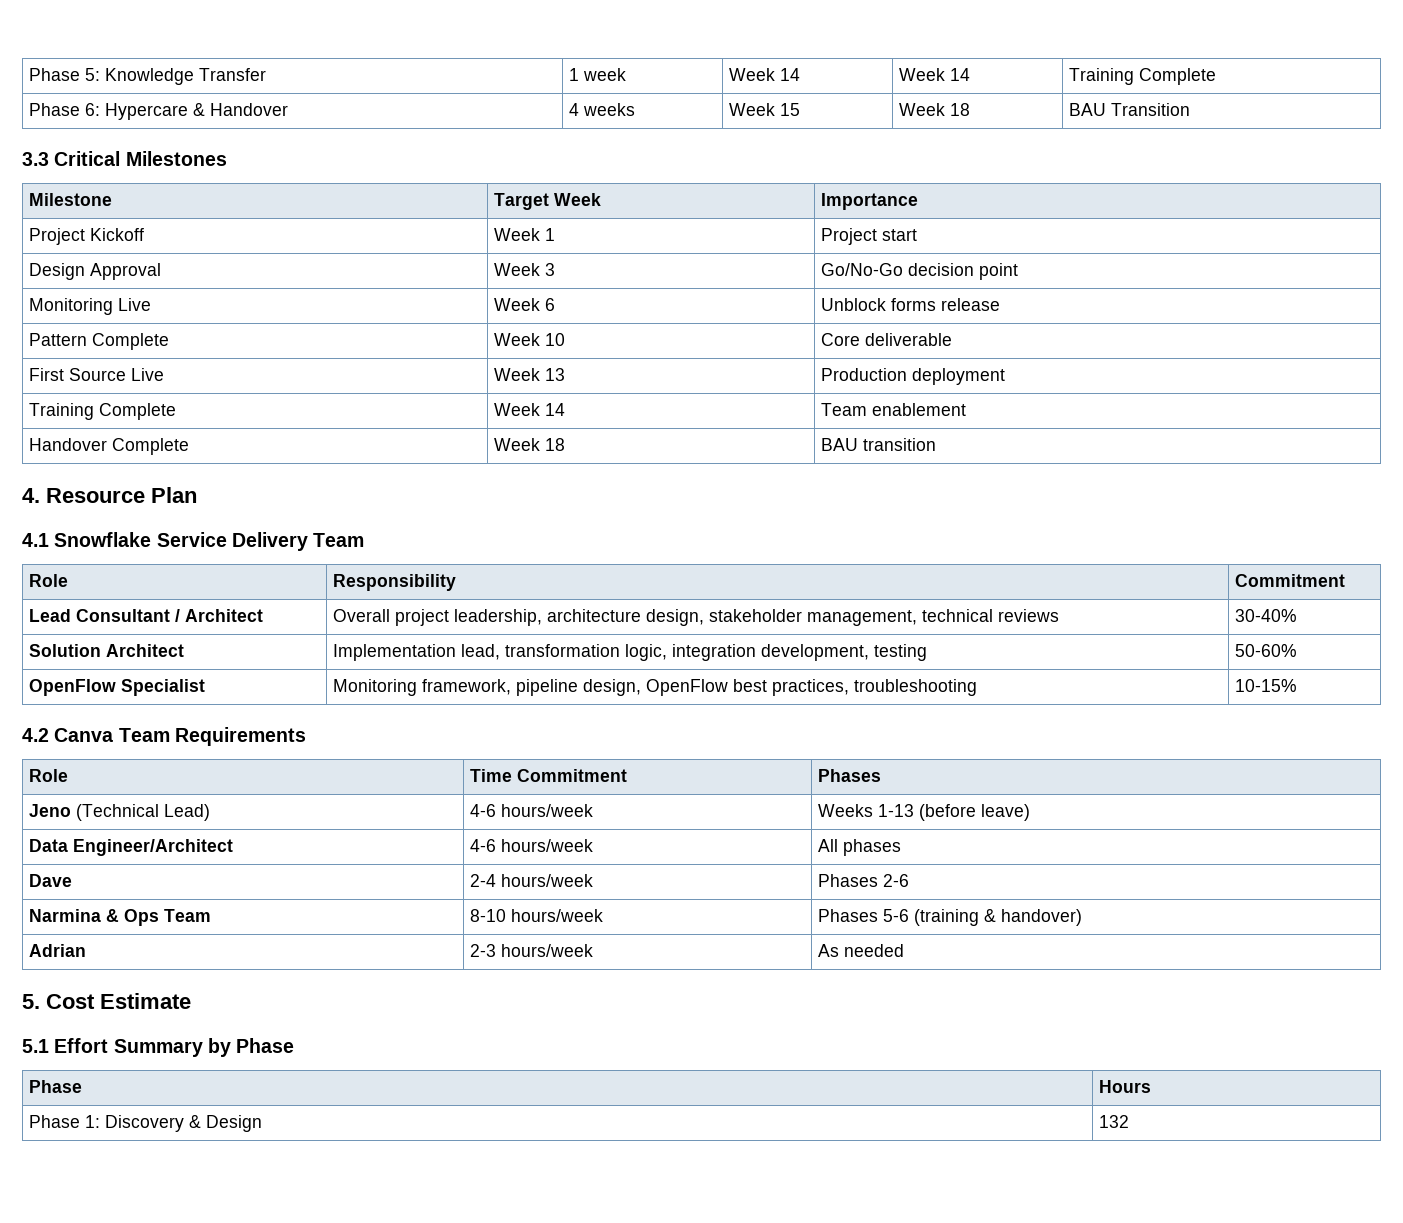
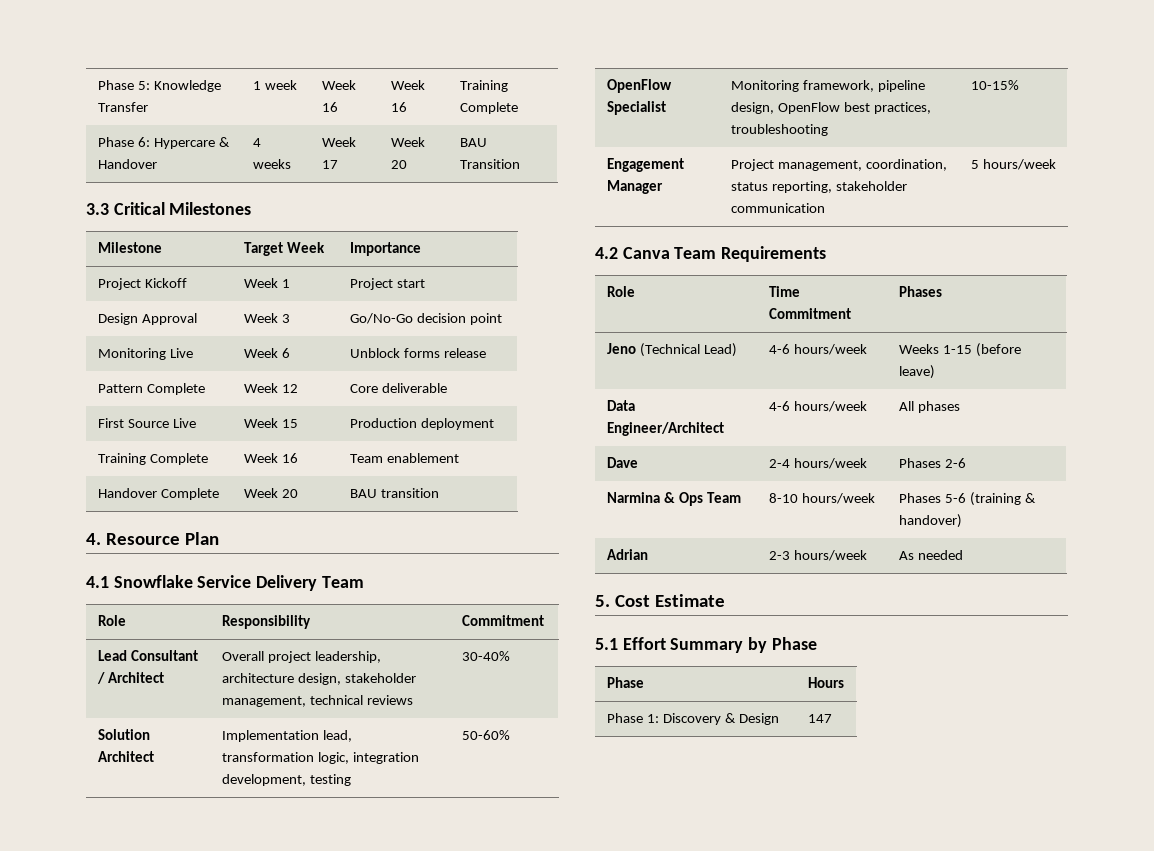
[780,68,801,81] [899,68,971,81] 14 | Week 14 -> [321,102,338,112] [390,80,425,90] [390,102,407,112] 16 | Week 16
[780,103,801,116] [899,103,971,116] 15 | Week 18 -> [321,160,338,169] [390,137,425,147] [390,160,407,169] 17 | Week 20
[545,333,566,346] 10 -> [281,384,298,393] 12
[545,368,566,381] 13 -> [281,419,298,428] 15
[545,403,566,416] 14 -> [281,453,298,463] 16
[545,438,566,451] 18 -> [281,489,298,498] 20
(1298, 685) none -> [606,158,684,172] [606,180,663,194] [730,159,947,171] [730,181,907,193] [730,203,825,213] [970,159,1056,170] // Engagement Manager | Project management, coordination, status reporting, stakeholder communication | 5 hours/week
[878,804,915,817] 1-13 -> [942,345,972,354] 1-15
[1099,1115,1130,1128] 132 -> [807,714,832,723] 147

